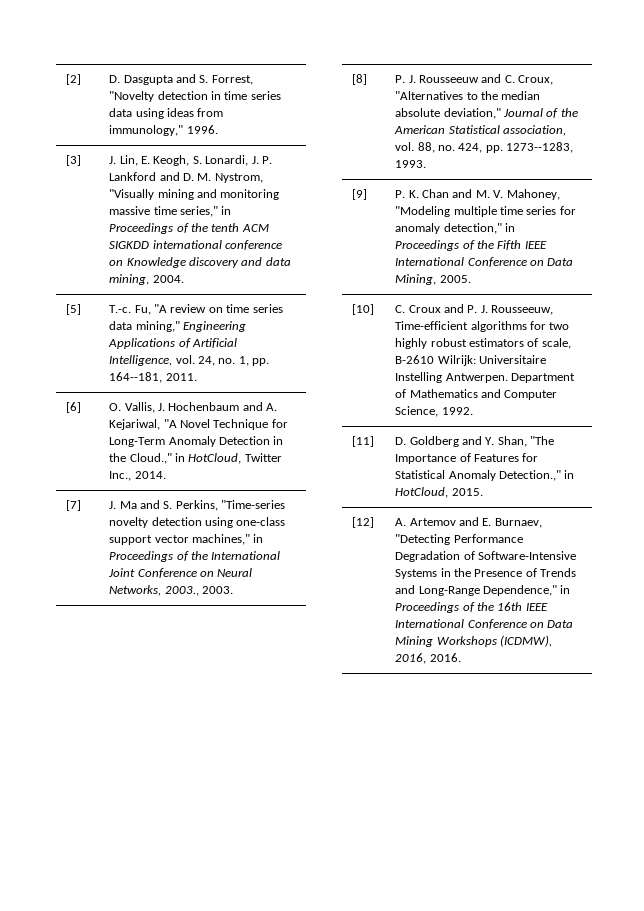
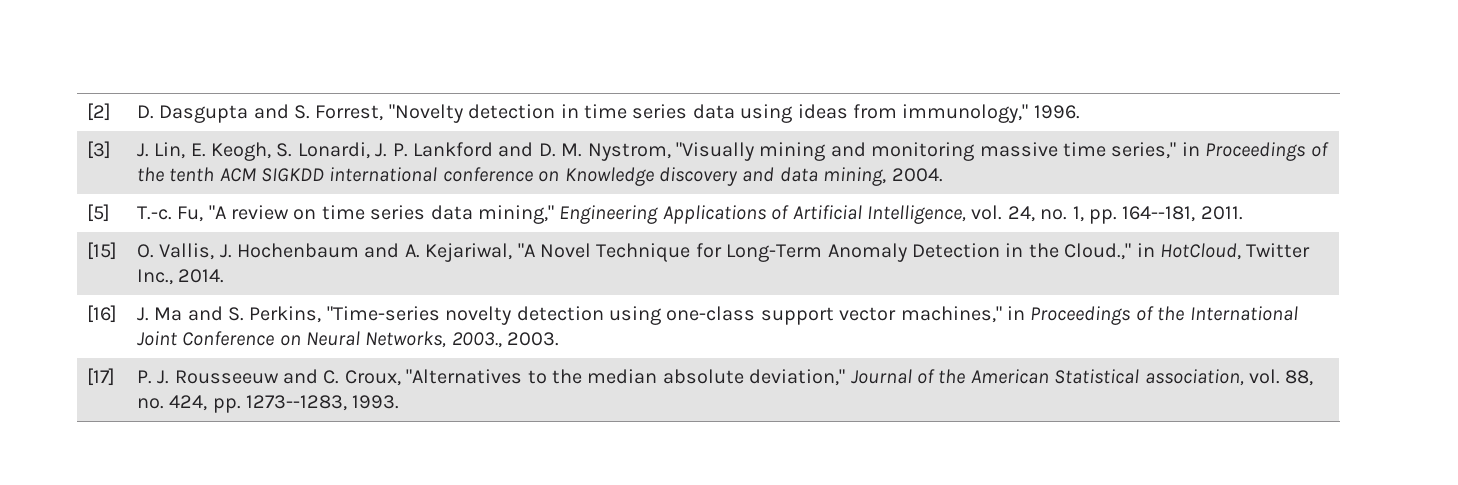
[66,402,82,413] [6] -> [86,242,117,260] [15]
[66,500,82,511] [7] -> [86,305,117,323] [16]
[352,74,368,85] [8] -> [86,368,115,386] [17]
[352,189,368,200] [395,189,560,200] [395,206,576,217] [395,223,516,234] [395,240,547,251] [395,257,574,267] [395,274,471,285] [352,304,375,315] [395,304,554,315] [395,321,570,332] [395,338,571,349] [395,355,547,366] [395,372,576,383] [395,389,558,400] [395,406,473,417] [352,436,375,447] [395,436,555,447] [395,453,539,464] [395,470,575,481] [395,487,483,498] [352,517,375,528] [395,517,542,528] [395,534,523,545] [395,551,577,562] [395,568,577,579] [395,585,571,596] [395,602,548,613] [395,619,574,629] [395,635,553,647] [395,653,461,664] // [9] | P. K. Chan and M. V. Mahoney, "Modeling multiple time series for anomaly detection," in Proceedings of the Fifth IEEE International Conference on Data Mining, 2005. // [10] | C. Croux and P. J. Rousseeuw, Time-efficient algorithms for two highly robust estimators of scale, B-2610 Wilrijk: Universitaire Instelling Antwerpen. Department of Mathematics and Computer Science, 1992. // [11] | D. Goldberg and Y. Shan, "The Importance of Features for Statistical Anomaly Detection.," in HotCloud, 2015. // [12] | A. Artemov and E. Burnaev, "Detecting Performance Degradation of Software-Intensive Systems in the Presence of Trends and Long-Range Dependence," in Proceedings of the 16th IEEE International Conference on Data Mining Workshops (ICDMW), 2016, 2016. -> (400, 402) none

